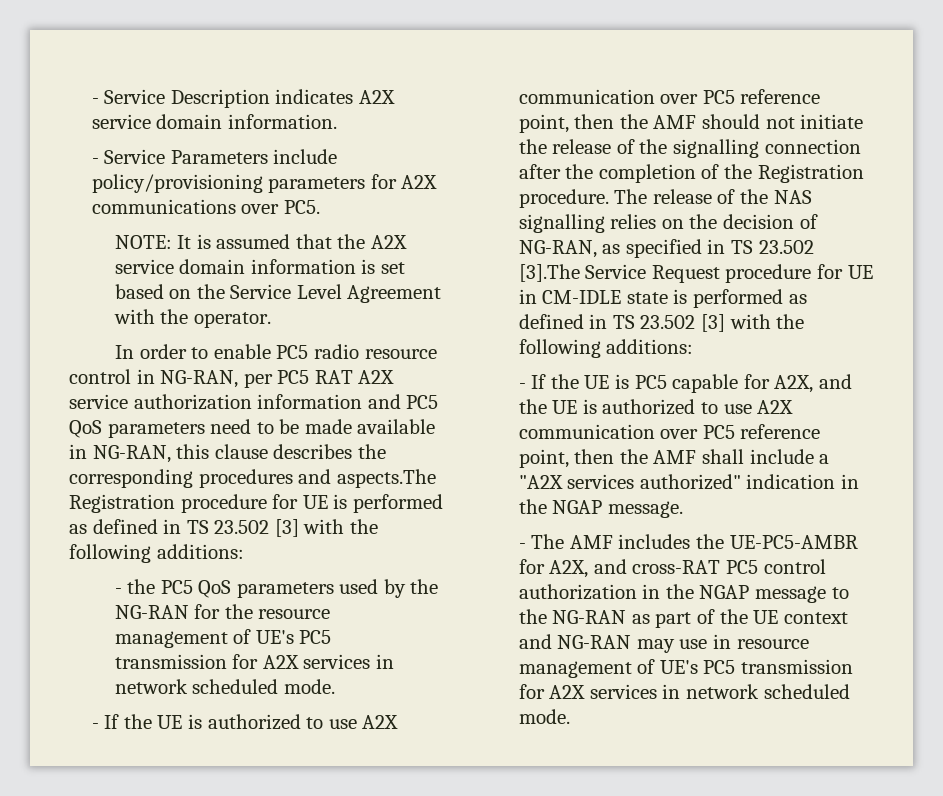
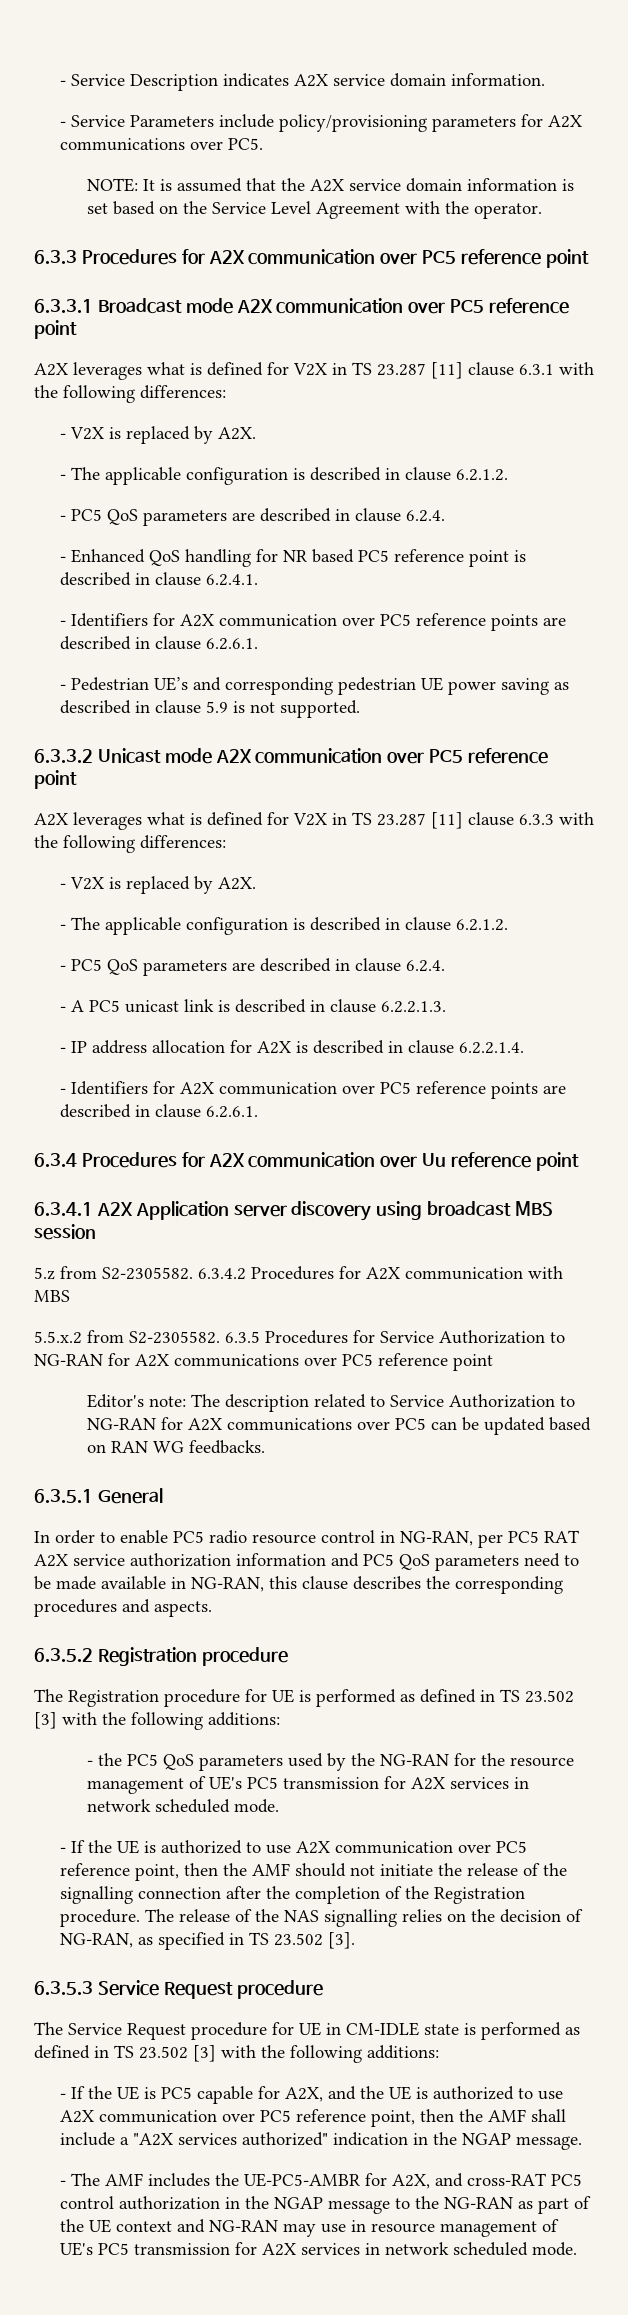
(271, 320) none -> [34,249,589,268] [34,298,570,314] [34,320,77,339] [34,362,594,380] [34,385,226,403] [60,426,257,444] [60,467,509,485] [60,508,446,526] [60,549,527,567] [60,572,259,586] [60,613,567,631] [60,636,259,650] [60,677,570,695] [60,700,361,718] [34,748,549,764] [34,770,77,789] [34,812,594,830] [34,835,226,853] [60,876,257,894] [60,917,509,935] [60,958,446,976] [60,999,447,1013] [60,1040,525,1054] [60,1081,567,1099] [60,1104,259,1118] [34,1152,579,1171] [34,1201,554,1221] [34,1224,96,1240] [34,1266,563,1280] [34,1290,70,1302] [34,1330,565,1344] [34,1353,493,1371] [86,1394,575,1412] [86,1417,591,1435] [86,1440,265,1454] [34,1488,163,1504] // 6.3.3 Procedures for A2X communication over PC5 reference point // 6.3.3.1 Broadcast mode A2X communication over PC5 reference point // A2X leverages what is defined for V2X in TS 23.287 [11] clause 6.3.1 with the following differences: // - V2X is replaced by A2X. // - The applicable configuration is described in clause 6.2.1.2. // - PC5 QoS parameters are described in clause 6.2.4. // - Enhanced QoS handling for NR based PC5 reference point is described in clause 6.2.4.1. // - Identifiers for A2X communication over PC5 reference points are described in clause 6.2.6.1. // - Pedestrian UE’s and corresponding pedestrian UE power saving as described in clause 5.9 is not supported. // 6.3.3.2 Unicast mode A2X communication over PC5 reference point // A2X leverages what is defined for V2X in TS 23.287 [11] clause 6.3.3 with the following differences: // - V2X is replaced by A2X. // - The applicable configuration is described in clause 6.2.1.2. // - PC5 QoS parameters are described in clause 6.2.4. // - A PC5 unicast link is described in clause 6.2.2.1.3. // - IP address allocation for A2X is described in clause 6.2.2.1.4. // - Identifiers for A2X communication over PC5 reference points are described in clause 6.2.6.1. // 6.3.4 Procedures for A2X communication over Uu reference point // 6.3.4.1 A2X Application server discovery using broadcast MBS session // 5.z from S2-2305582. 6.3.4.2 Procedures for A2X communication with MBS // 5.5.x.2 from S2-2305582. 6.3.5 Procedures for Service Authorization to NG-RAN for A2X communications over PC5 reference point // Editor's note: The description related to Service Authorization to NG-RAN for A2X communications over PC5 can be updated based on RAN WG feedbacks. // 6.3.5.1 General
[336,469,436,488] aspects.The -> [154,1601,212,1617] [34,1647,288,1666] [34,1689,63,1702] aspects. // 6.3.5.2 Registration procedure // The
[518,264,580,282] [3].The -> [328,1932,356,1949] [34,1980,323,1999] [34,2022,63,2035] [3]. // 6.3.5.3 Service Request procedure // The

